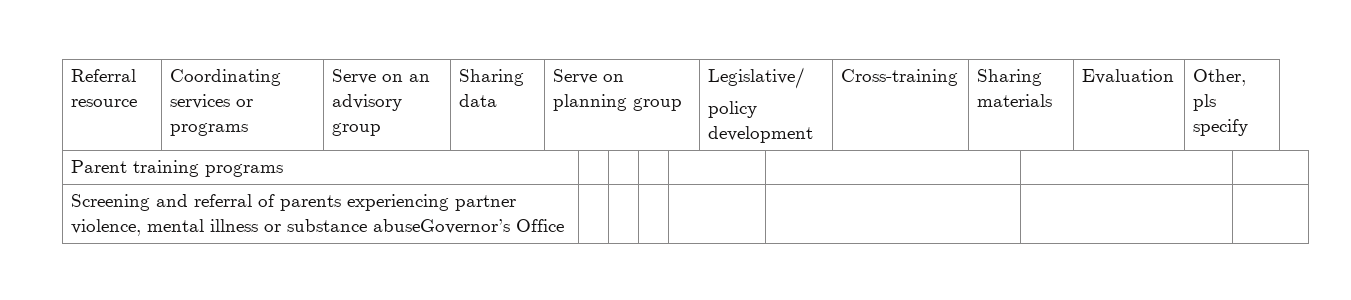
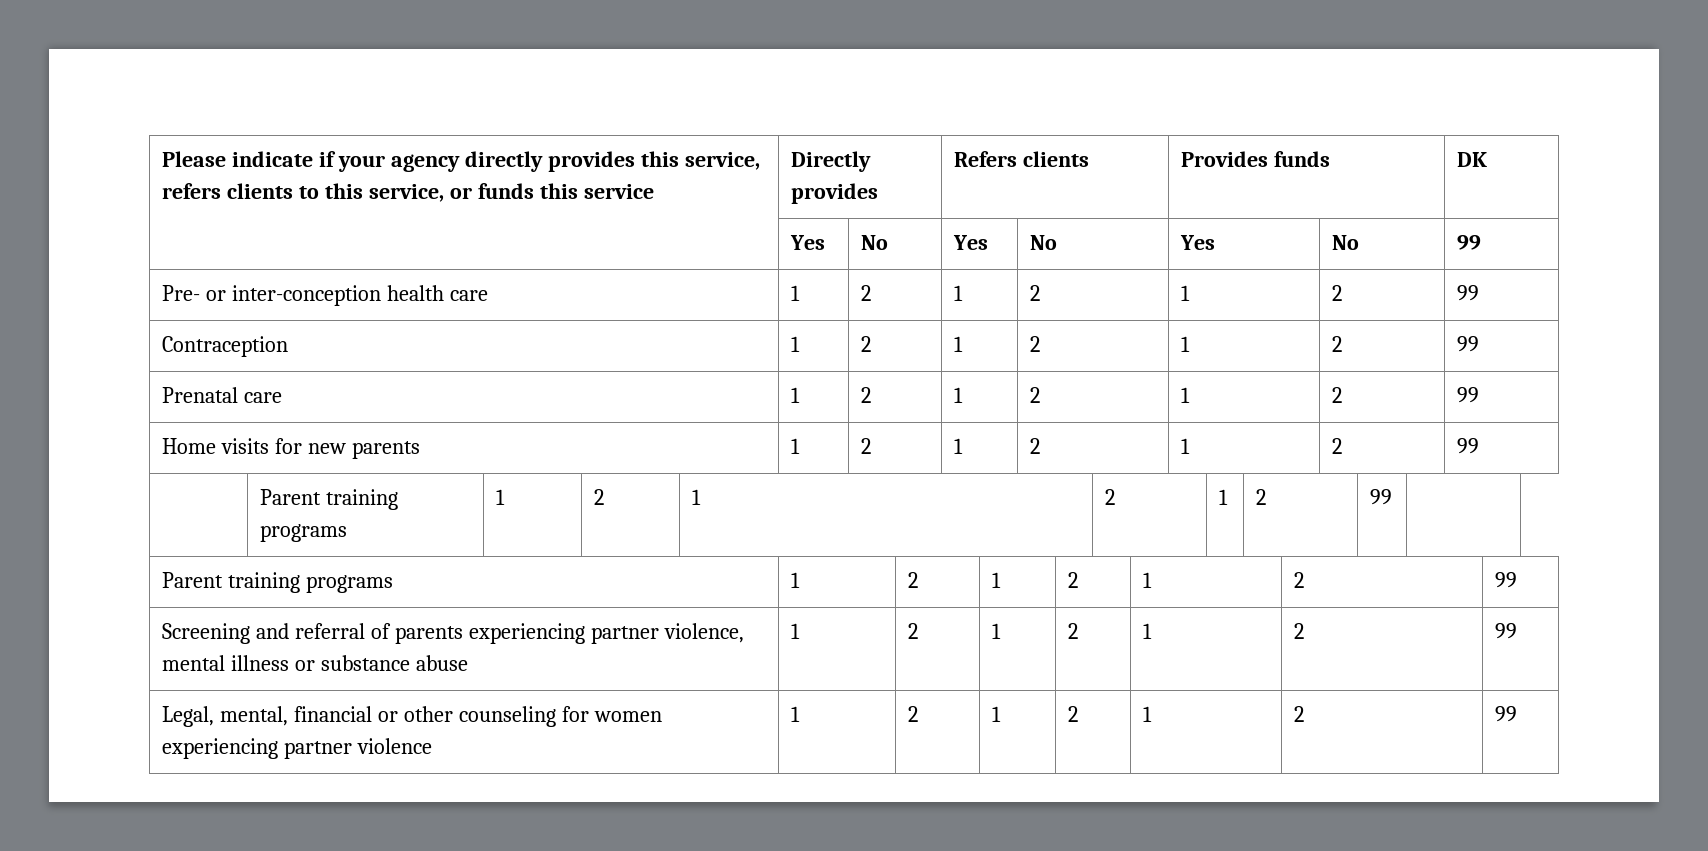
[70,69,136,82] [70,99,137,107] [169,69,281,86] [169,94,253,109] [169,123,248,136] [331,69,430,84] [331,94,402,111] [331,123,381,136] [458,69,524,86] [458,94,497,107] [552,69,624,84] [552,94,682,111] [707,67,805,89] [707,101,757,118] [707,126,813,143] [840,69,958,86] [976,69,1042,86] [976,94,1052,107] [1081,69,1174,84] [1192,69,1246,86] [1192,94,1216,111] [1192,119,1248,136] [70,160,283,177] Referral resource | Coordinating services or programs | Serve on an advisory group | Sharing data | Serve on planning group | Legislative/ // policy development | Cross-training | Sharing materials | Evaluation | Other, pls specify // Parent training programs | | | | | | | -> [162,151,760,172] [162,183,654,202] [791,151,872,172] [791,183,879,204] [954,151,1090,167] [1181,151,1331,167] [1457,152,1488,167] [790,235,826,250] [861,235,889,250] [953,235,989,250] [1030,235,1058,250] [1180,235,1216,250] [1332,235,1360,250] [1457,235,1482,250] [162,285,489,306] [791,285,801,301] [861,285,872,301] [954,285,964,301] [1030,285,1041,301] [1181,285,1191,301] [1332,285,1343,301] [1457,285,1480,301] [162,336,289,357] [791,336,801,352] [861,336,872,352] [954,336,964,352] [1030,336,1041,352] [1181,336,1191,352] [1332,336,1343,352] [1457,336,1480,352] [162,387,283,403] [791,387,801,403] [861,387,872,403] [954,387,964,403] [1030,387,1041,403] [1181,387,1191,403] [1332,387,1343,403] [1457,387,1480,403] [162,438,421,459] [791,438,801,454] [861,438,872,454] [954,438,964,454] [1030,438,1041,454] [1181,438,1191,454] [1332,438,1343,454] [1457,438,1480,454] [260,489,399,510] [260,524,348,542] [496,489,506,505] [594,489,605,505] [692,489,702,505] [1105,489,1116,505] [1219,489,1229,505] [1256,489,1267,505] [1370,489,1393,505] [162,572,394,593] [791,572,801,588] [908,572,919,588] [992,572,1002,588] [1068,572,1079,588] [1143,572,1153,588] [1294,572,1305,588] [1495,572,1518,588] Please indicate if your agency directly provides this service, refers clients to this service, or funds this service | Directly provides | Refers clients | Provides funds | DK // | Yes | No | Yes | No | Yes | No | 99 // Pre- or inter-conception health care | 1 | 2 | 1 | 2 | 1 | 2 | 99 // Contraception | 1 | 2 | 1 | 2 | 1 | 2 | 99 // Prenatal care | 1 | 2 | 1 | 2 | 1 | 2 | 99 // Home visits for new parents | 1 | 2 | 1 | 2 | 1 | 2 | 99 // | Parent training programs | 1 | 2 | 1 | 2 | 1 | 2 | 99 | // Parent training programs | 1 | 2 | 1 | 2 | 1 | 2 | 99
[372,219,564,234] abuseGovernor’s Office | | | | | | | -> [416,655,469,671] [791,623,801,639] [908,623,919,639] [992,623,1002,639] [1068,623,1079,639] [1143,623,1153,639] [1294,623,1305,639] [1495,623,1518,639] [162,706,662,727] [162,738,433,759] [791,706,801,722] [908,706,919,722] [992,706,1002,722] [1068,706,1079,722] [1143,706,1153,722] [1294,706,1305,722] [1495,706,1518,722] abuse | 1 | 2 | 1 | 2 | 1 | 2 | 99 // Legal, mental, financial or other counseling for women experiencing partner violence | 1 | 2 | 1 | 2 | 1 | 2 | 99

